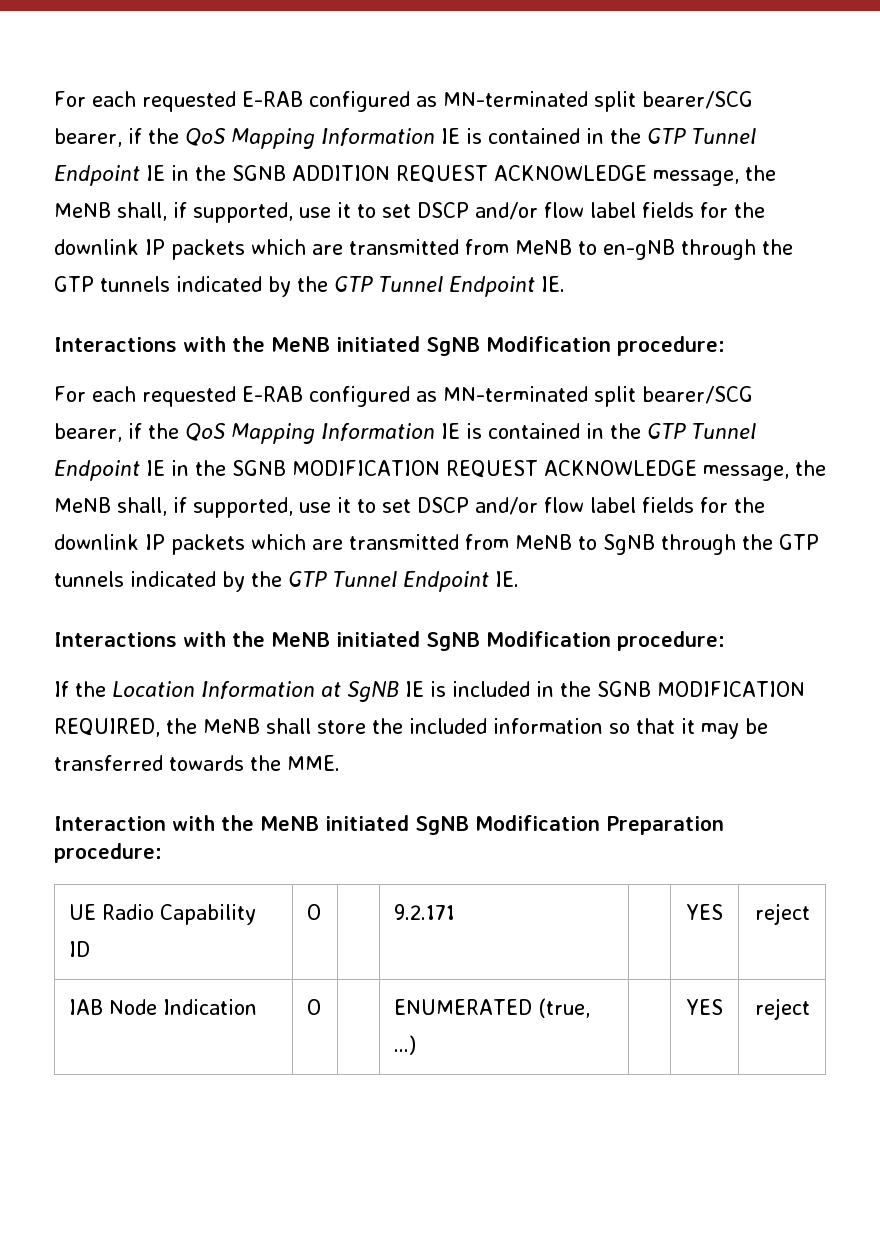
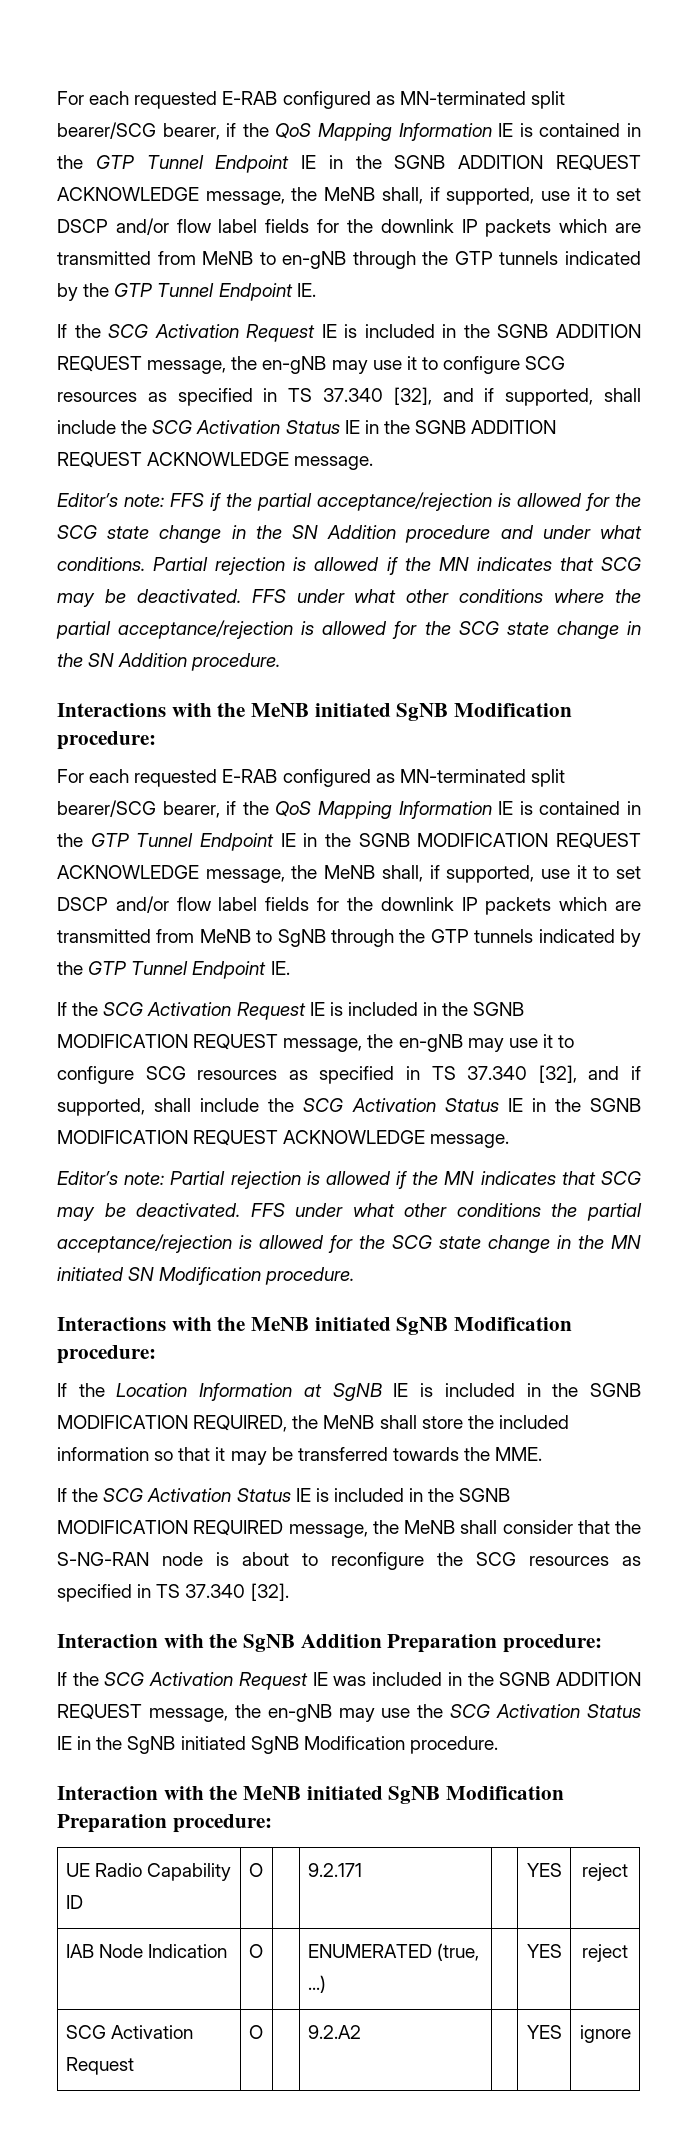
(565, 284) none -> [57,324,642,342] [57,356,566,374] [57,387,641,406] [57,420,557,434] [57,452,374,470] [57,492,641,511] [57,525,642,543] [57,557,642,575] [57,589,642,607] [56,620,642,639] [57,653,281,671] // If the SCG Activation Request IE is included in the SGNB ADDITION REQUEST message, the en-gNB may use it to configure SCG resources as specified in TS 37.340 [32], and if supported, shall include the SCG Activation Status IE in the SGNB ADDITION REQUEST ACKNOWLEDGE message. // Editor’s note: FFS if the partial acceptance/rejection is allowed for the SCG state change in the SN Addition procedure and under what conditions. Partial rejection is allowed if the MN indicates that SCG may be deactivated. FFS under what other conditions where the partial acceptance/rejection is allowed for the SCG state change in the SN Addition procedure.
(519, 579) none -> [57,1002,525,1020] [57,1034,575,1052] [57,1065,642,1084] [57,1098,642,1116] [57,1130,510,1148] [57,1171,641,1189] [57,1203,642,1221] [57,1234,641,1253] [57,1267,355,1285] // If the SCG Activation Request IE is included in the SGNB MODIFICATION REQUEST message, the en-gNB may use it to configure SCG resources as specified in TS 37.340 [32], and if supported, shall include the SCG Activation Status IE in the SGNB MODIFICATION REQUEST ACKNOWLEDGE message. // Editor’s note: Partial rejection is allowed if the MN indicates that SCG may be deactivated. FFS under what other conditions the partial acceptance/rejection is allowed for the SCG state change in the MN initiated SN Modification procedure.
(340, 763) none -> [57,1488,511,1502] [57,1520,641,1538] [57,1552,641,1570] [57,1583,289,1602] [57,1634,603,1653] [57,1672,642,1690] [57,1704,642,1722] [57,1736,498,1754] // If the SCG Activation Status IE is included in the SGNB MODIFICATION REQUIRED message, the MeNB shall consider that the S-NG-RAN node is about to reconfigure the SCG resources as specified in TS 37.340 [32]. // Interaction with the SgNB Addition Preparation procedure: // If the SCG Activation Request IE was included in the SGNB ADDITION REQUEST message, the en-gNB may use the SCG Activation Status IE in the SgNB initiated SgNB Modification procedure.
(810, 1009) none -> [65,2025,193,2039] [65,2057,134,2075] [248,2025,263,2039] [307,2025,361,2039] [526,2025,562,2039] [579,2025,631,2043] // SCG Activation Request | O | | 9.2.A2 | | YES | ignore

